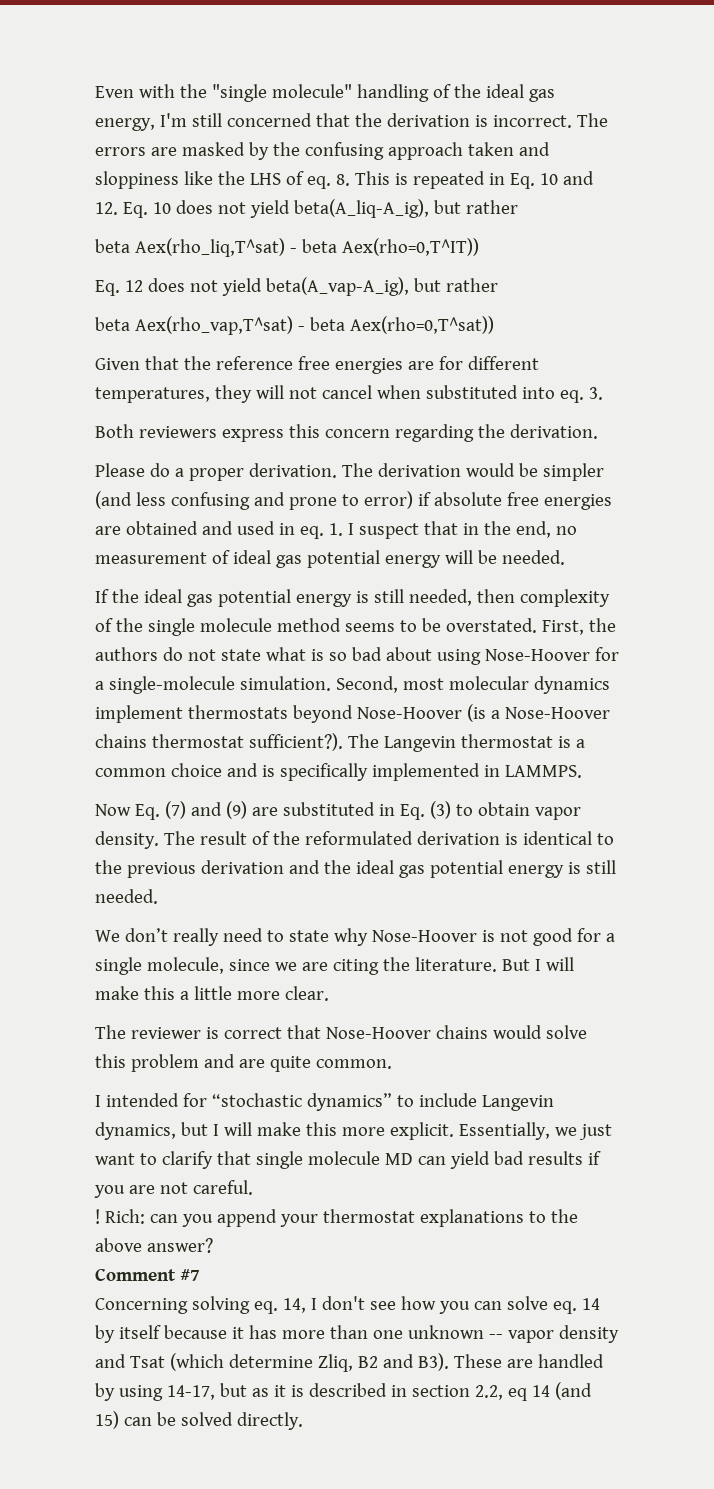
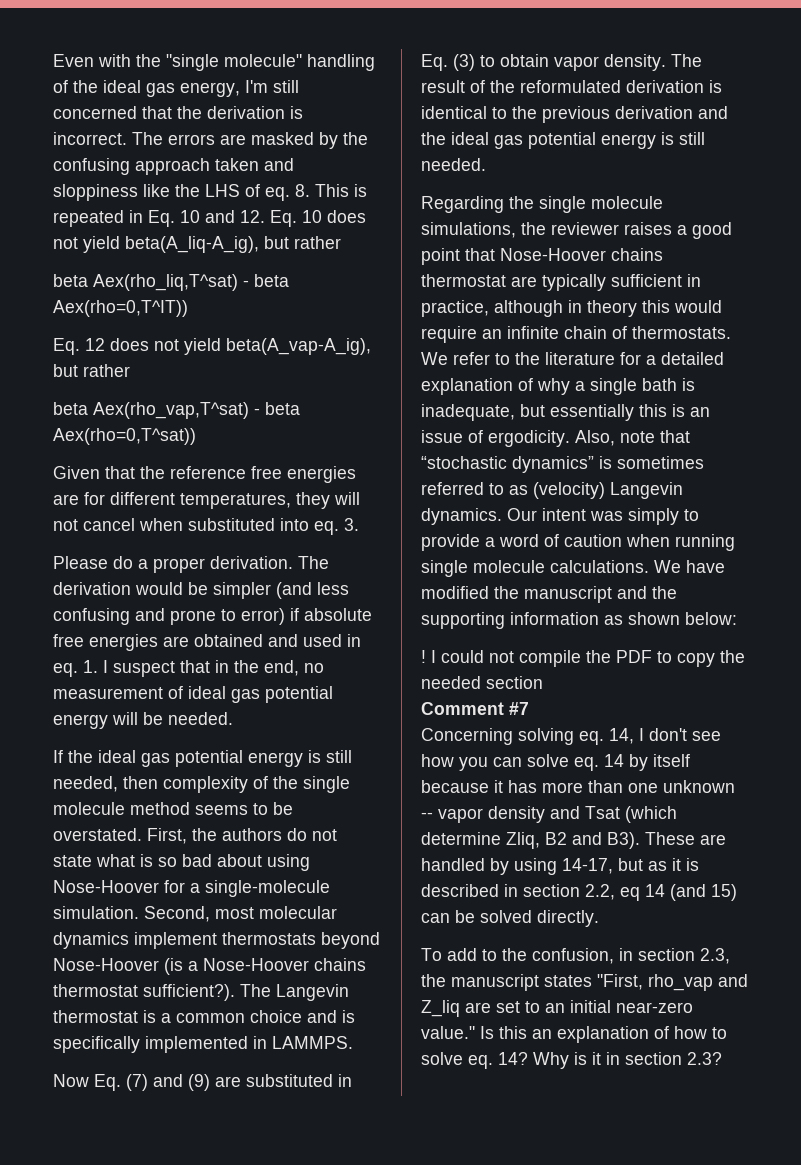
[95,424,598,442] // Both reviewers express this concern regarding the derivation. -> (359, 524) none
[95,928,615,946] [95,957,574,975] [95,986,329,1001] [95,1025,587,1039] [95,1054,392,1072] [95,1093,554,1111] [95,1122,612,1140] [95,1151,601,1169] [94,1180,253,1198] [95,1209,578,1227] [95,1238,213,1253] We don’t really need to state why Nose-Hoover is not good for a single molecule, since we are citing the literature. But I will make this a little more clear. // The reviewer is correct that Nose-Hoover chains would solve this problem and are quite common. // I intended for “stochastic dynamics” to include Langevin dynamics, but I will make this more explicit. Essentially, we just want to clarify that single molecule MD can yield bad results if you are not careful. // ! Rich: can you append your thermostat explanations to the above answer? -> [421,196,663,213] [421,222,732,239] [421,248,663,265] [421,274,701,291] [421,300,722,317] [421,326,731,343] [421,352,724,365] [421,378,695,395] [421,404,710,421] [421,430,690,447] [421,456,704,473] [421,482,683,499] [421,508,699,525] [421,534,735,551] [421,560,725,577] [421,586,677,603] [421,612,737,629] [421,650,745,667] [421,676,543,689] Regarding the single molecule simulations, the reviewer raises a good point that Nose-Hoover chains thermostat are typically sufficient in practice, although in theory this would require an infinite chain of thermostats. We refer to the literature for a detailed explanation of why a single bath is inadequate, but essentially this is an issue of ergodicity. Also, note that “stochastic dynamics” is sometimes referred to as (velocity) Langevin dynamics. Our intent was simply to provide a word of caution when running single molecule calculations. We have modified the manuscript and the supporting information as shown below: // ! I could not compile the PDF to copy the needed section
(303, 1421) none -> [421,948,730,964] [421,974,748,991] [421,1000,693,1017] [421,1026,727,1043] [421,1052,722,1069] // To add to the confusion, in section 2.3, the manuscript states "First, rho_vap and Z_liq are set to an initial near-zero value." Is this an explanation of how to solve eq. 14? Why is it in section 2.3?

